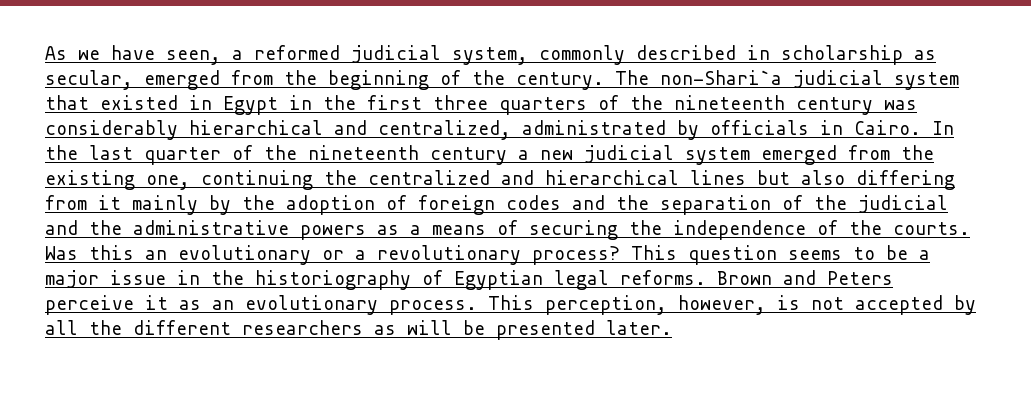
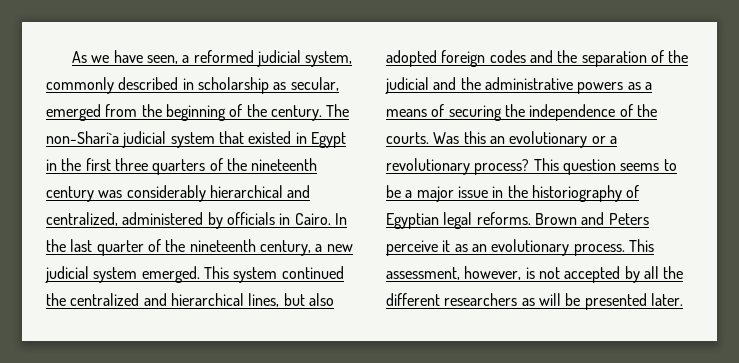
[522,120,666,135] administrated -> [122,212,204,225] administered
[430,147,507,165] century -> [259,240,311,256] century,
[761,145,934,165] [45,170,313,190] emerged from the existing one, continuing -> [141,266,344,283] emerged. This system continued
[690,170,746,185] lines -> [248,293,280,307] lines,
[856,170,955,190] [45,195,407,215] differing from it mainly by the adoption of -> [386,50,437,67] adopted
[545,295,667,315] perception, -> [386,267,460,280] assessment,

